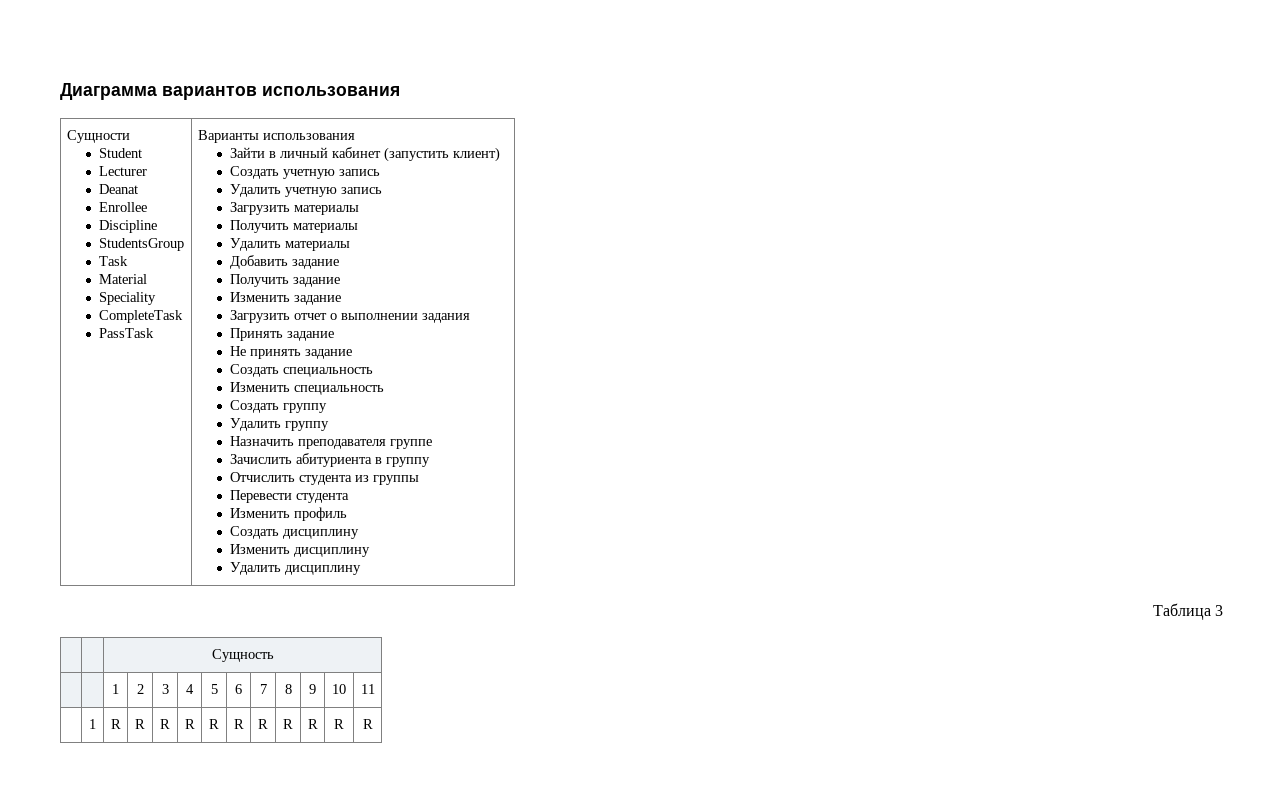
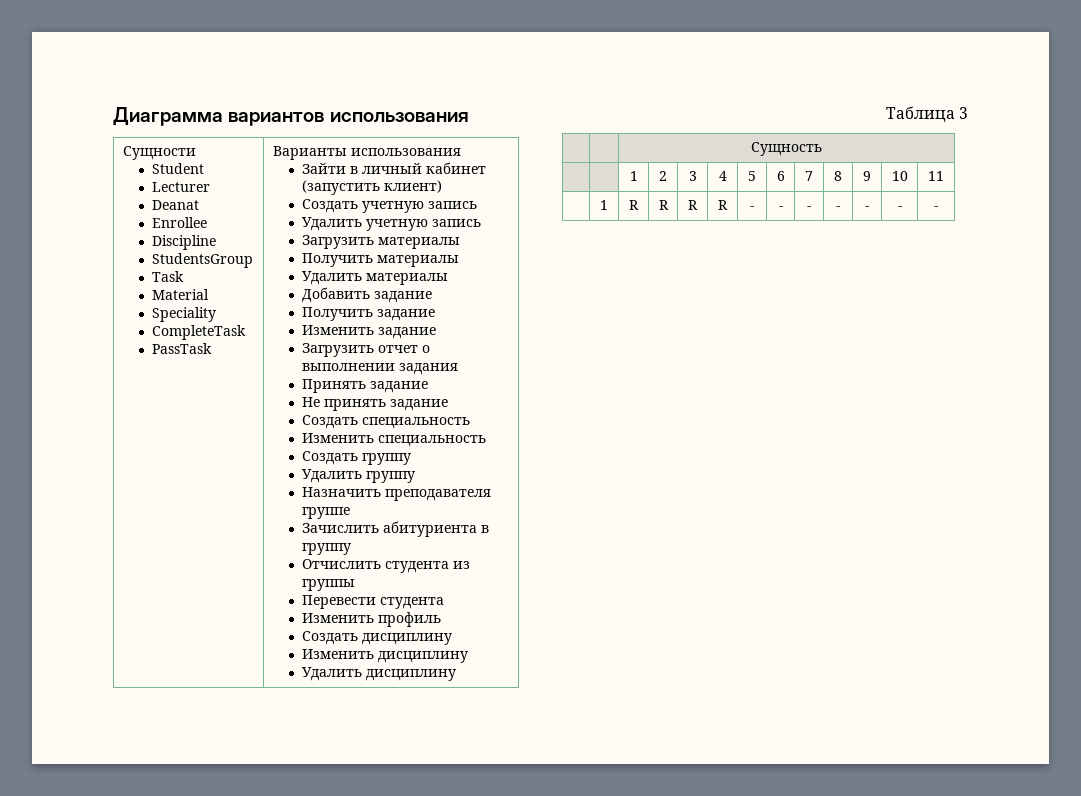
[209,719,219,729] [233,719,244,729] [258,719,268,729] [283,719,293,729] [307,719,318,729] [334,719,344,729] [362,719,373,729] R | R | R | R | R | R | R -> [750,206,754,210] [778,206,783,210] [807,206,811,210] [836,206,840,210] [865,206,869,210] [897,206,902,210] [934,206,938,210] - | - | - | - | - | - | -

